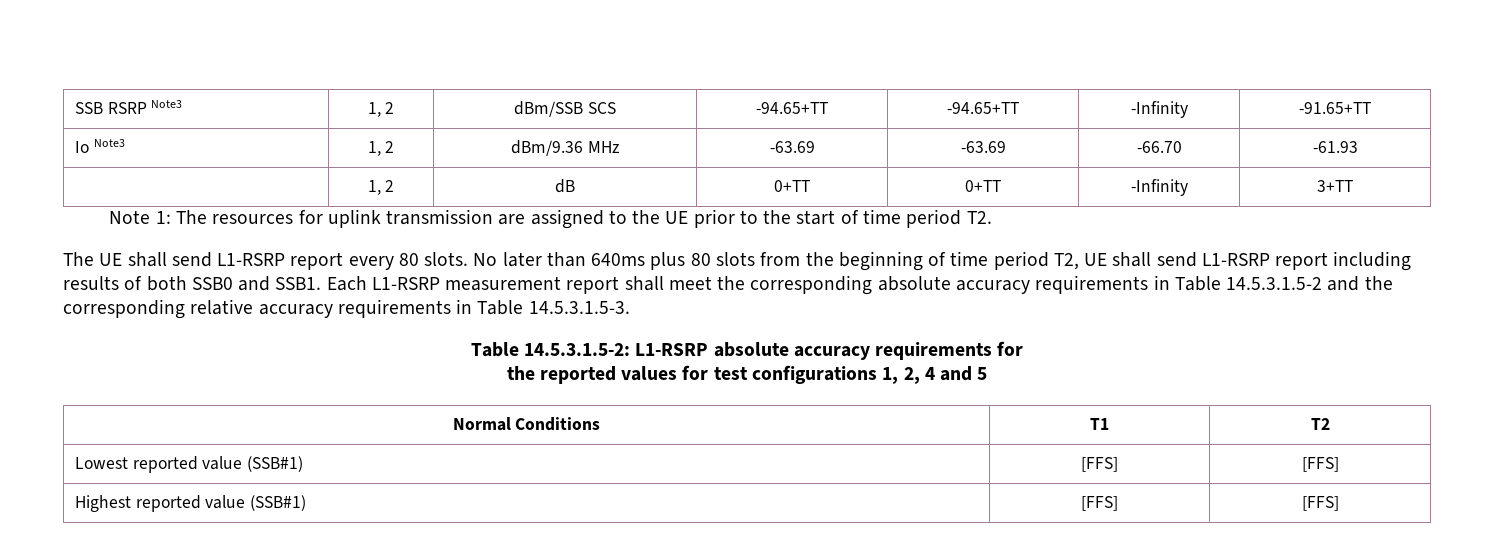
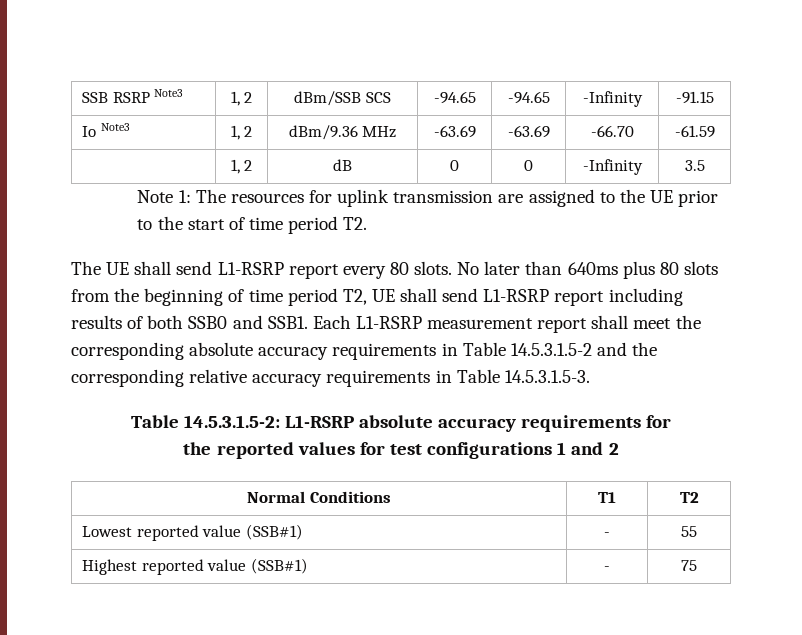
[756,102,828,114] [947,102,1019,114] [1130,101,1188,118] [1299,102,1371,114] -94.65+TT | -94.65+TT | -Infinity | -91.65+TT -> [433,91,476,104] [507,91,550,104] [582,91,643,107] [675,91,714,104] -94.65 | -94.65 | -Infinity | -91.15
[1312,141,1358,153] -61.93 -> [674,125,715,138] -61.59
[774,180,810,192] [965,180,1001,192] [1130,179,1188,196] [1317,180,1353,192] 0+TT | 0+TT | -Infinity | 3+TT -> [450,160,460,171] [524,160,533,171] [582,159,643,175] [684,160,705,171] 0 | 0 | -Infinity | 3.5
[882,366,988,384] 1, 2, 4 and 5 -> [557,442,619,455] 1 and 2
[1081,457,1118,472] [1301,457,1339,472] [FFS] | [FFS] -> [604,532,610,537] [681,526,697,537] - | 55
[1081,496,1118,511] [1301,496,1339,511] [FFS] | [FFS] -> [604,566,610,571] [681,560,697,571] - | 75

